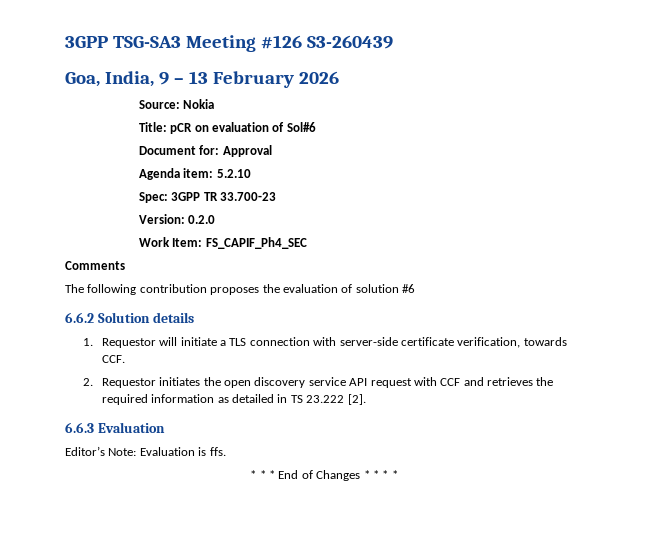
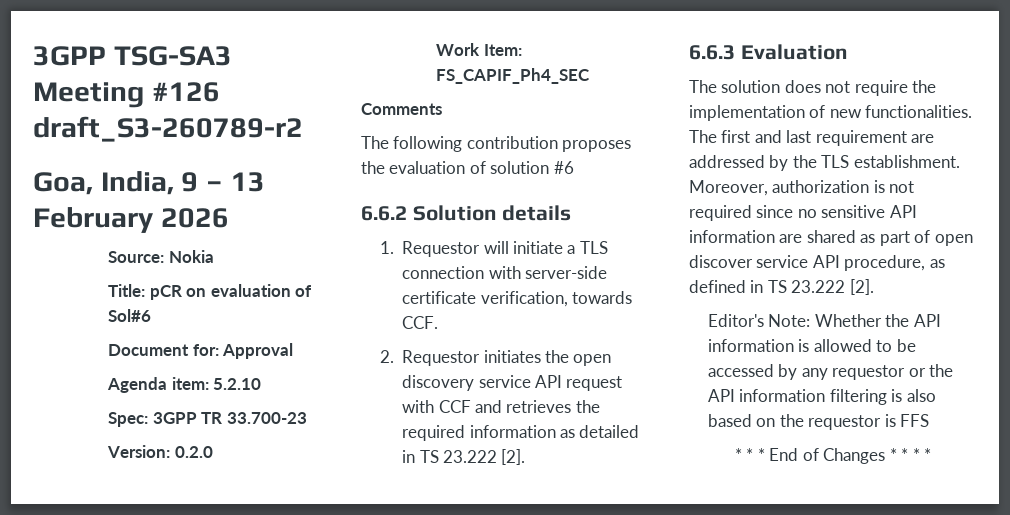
[306,35,393,49] S3-260439 -> [33,116,303,142] draft_S3-260789-r2
[65,446,226,456] Editor’s Note: Evaluation is ffs. -> [689,80,937,96] [689,105,973,121] [689,130,935,146] [689,155,960,171] [689,180,915,196] [689,205,917,221] [689,230,973,246] [689,255,945,271] [689,279,874,295] [707,314,941,327] [707,339,916,352] [707,364,954,380] [707,389,936,405] [707,414,930,430] The solution does not require the implementation of new functionalities. The first and last requirement are addressed by the TLS establishment. Moreover, authorization is not required since no sensitive API information are shared as part of open discover service API procedure, as defined in TS 23.222 [2]. // Editor's Note: Whether the API information is allowed to be accessed by any requestor or the API information filtering is also based on the requestor is FFS

